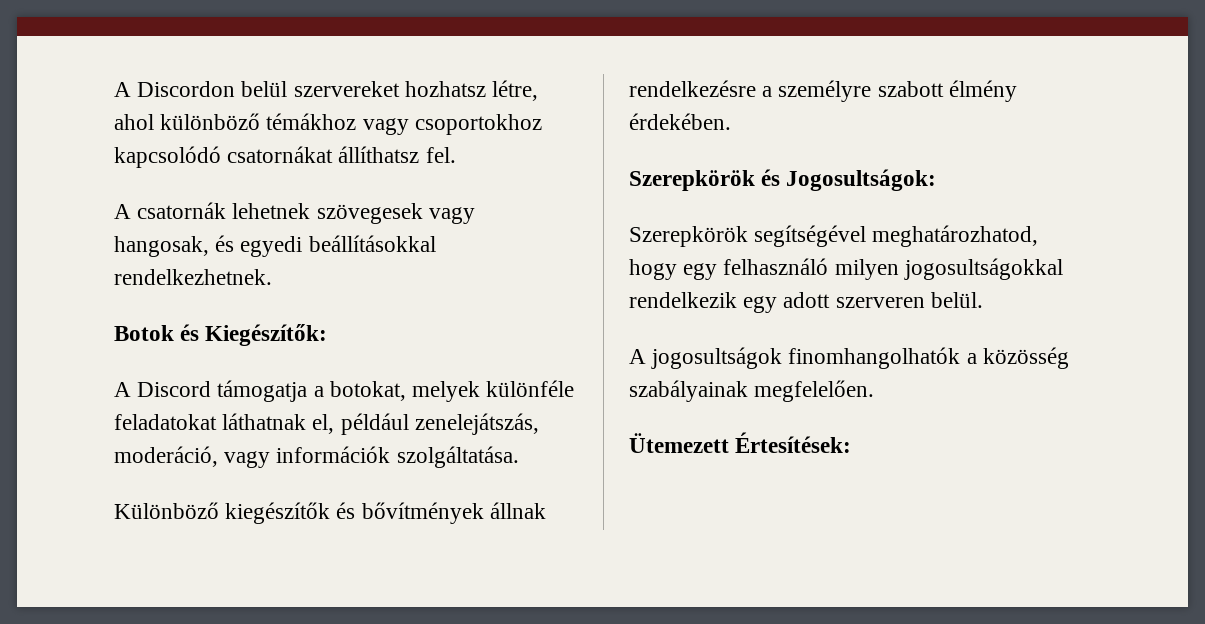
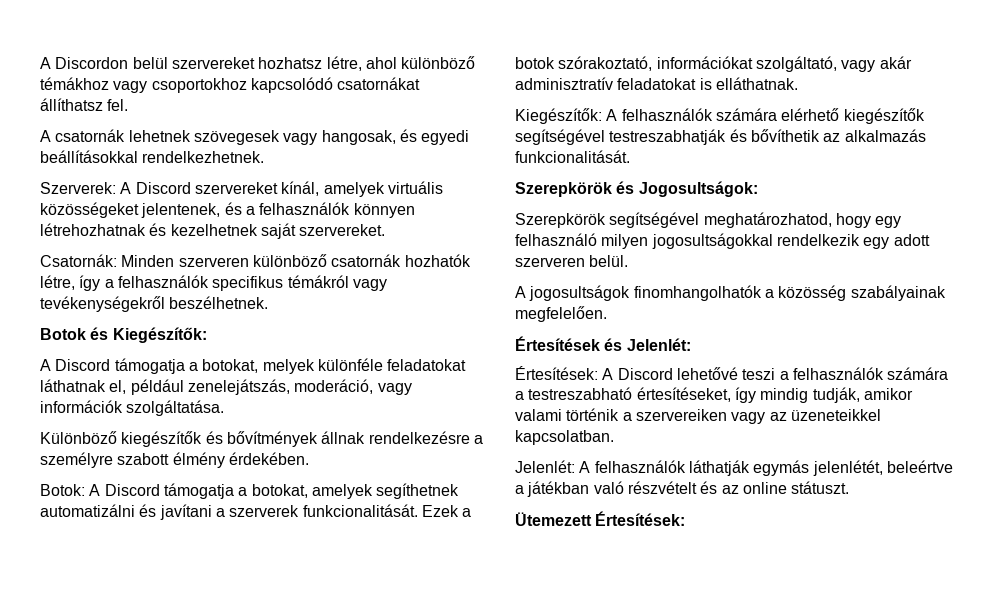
(272, 277) none -> [40,181,443,197] [40,202,415,218] [40,223,386,239] [40,254,471,267] [40,275,387,291] [40,296,269,312] // Szerverek: A Discord szervereket kínál, amelyek virtuális közösségeket jelentenek, és a felhasználók könnyen létrehozhatnak és kezelhetnek saját szervereket. // Csatornák: Minden szerveren különböző csatornák hozhatók létre, így a felhasználók specifikus témákról vagy tevékenységekről beszélhetnek.
(731, 121) none -> [40,483,460,499] [40,504,472,520] [515,56,912,72] [515,77,798,90] [515,108,925,124] [515,129,926,145] [515,150,630,163] // Botok: A Discord támogatja a botokat, amelyek segíthetnek automatizálni és javítani a szerverek funkcionalitását. Ezek a botok szórakoztató, információkat szolgáltató, vagy akár adminisztratív feladatokat is elláthatnak. // Kiegészítők: A felhasználók számára elérhető kiegészítők segítségével testreszabhatják és bővíthetik az alkalmazás funkcionalitását.
(875, 391) none -> [515,336,691,351] [515,366,949,380] [515,387,913,403] [515,408,881,424] [515,430,614,445] [515,460,953,476] [515,481,850,497] // Értesítések és Jelenlét: // Értesítések: A Discord lehetővé teszi a felhasználók számára a testreszabható értesítéseket, így mindig tudják, amikor valami történik a szervereiken vagy az üzeneteikkel kapcsolatban. // Jelenlét: A felhasználók láthatják egymás jelenlétét, beleértve a játékban való részvételt és az online státuszt.

